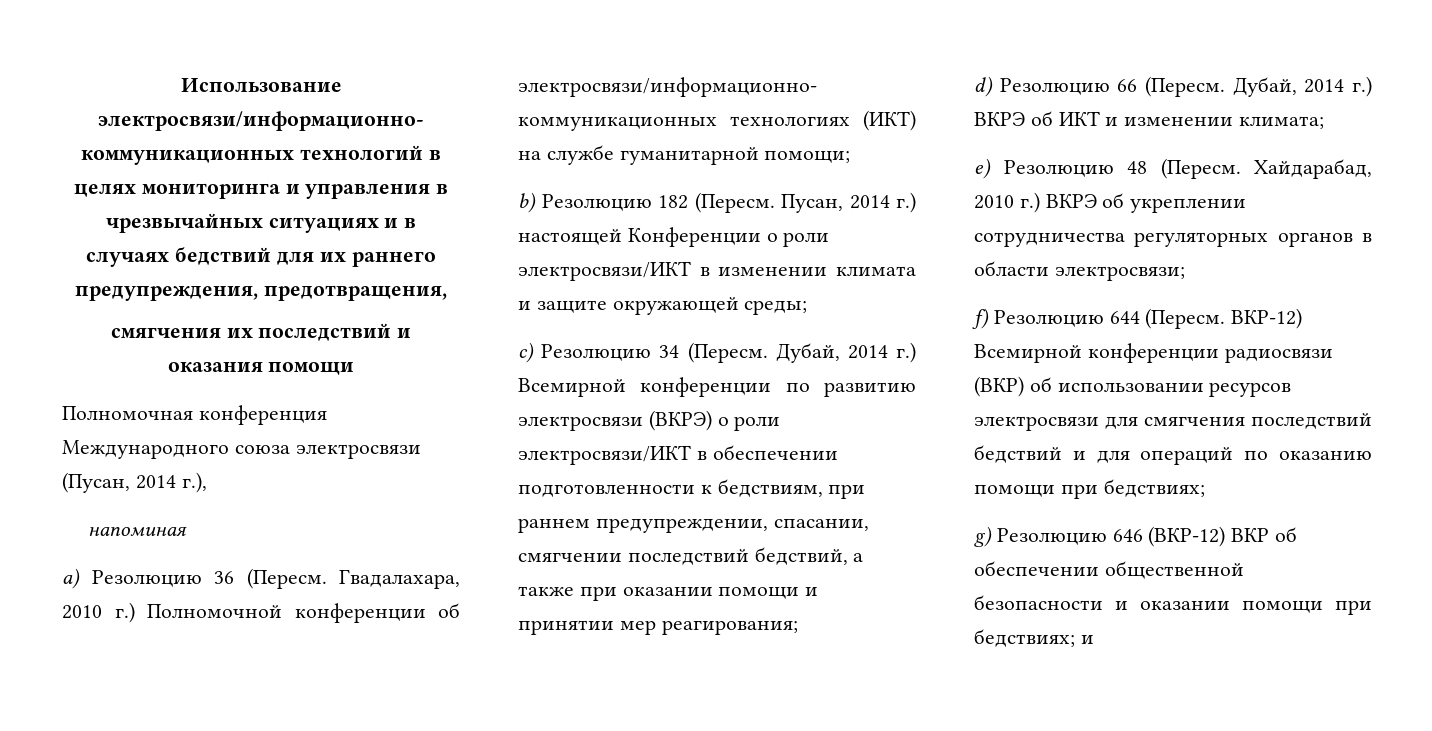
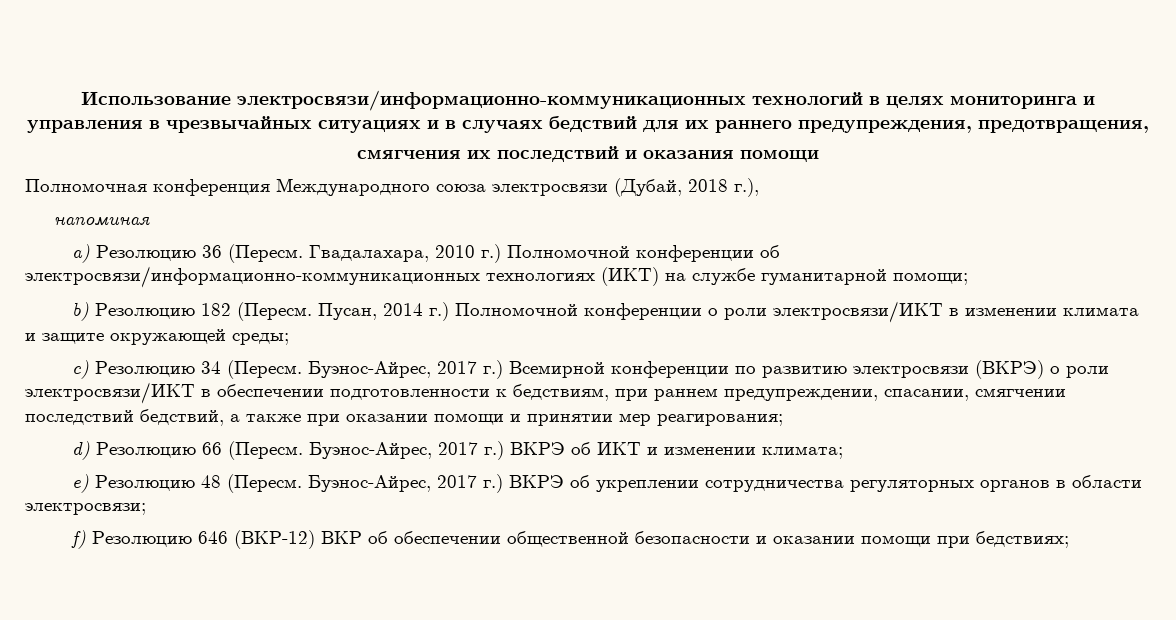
[62,472,176,493] (Пусан, 2014 -> [614,178,728,197] (Дубай, 2018
[518,227,761,247] настоящей Конференции -> [454,303,702,320] Полномочной конференции
[775,343,888,363] Дубай, 2014 -> [307,361,477,378] Буэнос-Айрес, 2017
[1232,77,1345,97] Дубай, 2014 -> [308,442,478,459] Буэнос-Айрес, 2017
[1254,159,1372,179] [974,195,1014,209] Хайдарабад, 2010 -> [307,475,477,492] Буэнос-Айрес, 2017
[1109,308,1303,329] [974,343,1333,363] [974,376,1292,397] [974,413,1372,431] [974,445,1372,465] [974,479,1205,499] [974,526,1107,547] 644 (Пересм. ВКР-12) Всемирной конференции радиосвязи (ВКР) об использовании ресурсов электросвязи для смягчения последствий бедствий и для операций по оказанию помощи при бедствиях; // g) Резолюцию -> (192, 539) none
[1080,635,1094,644] и -> (1069, 539) none

